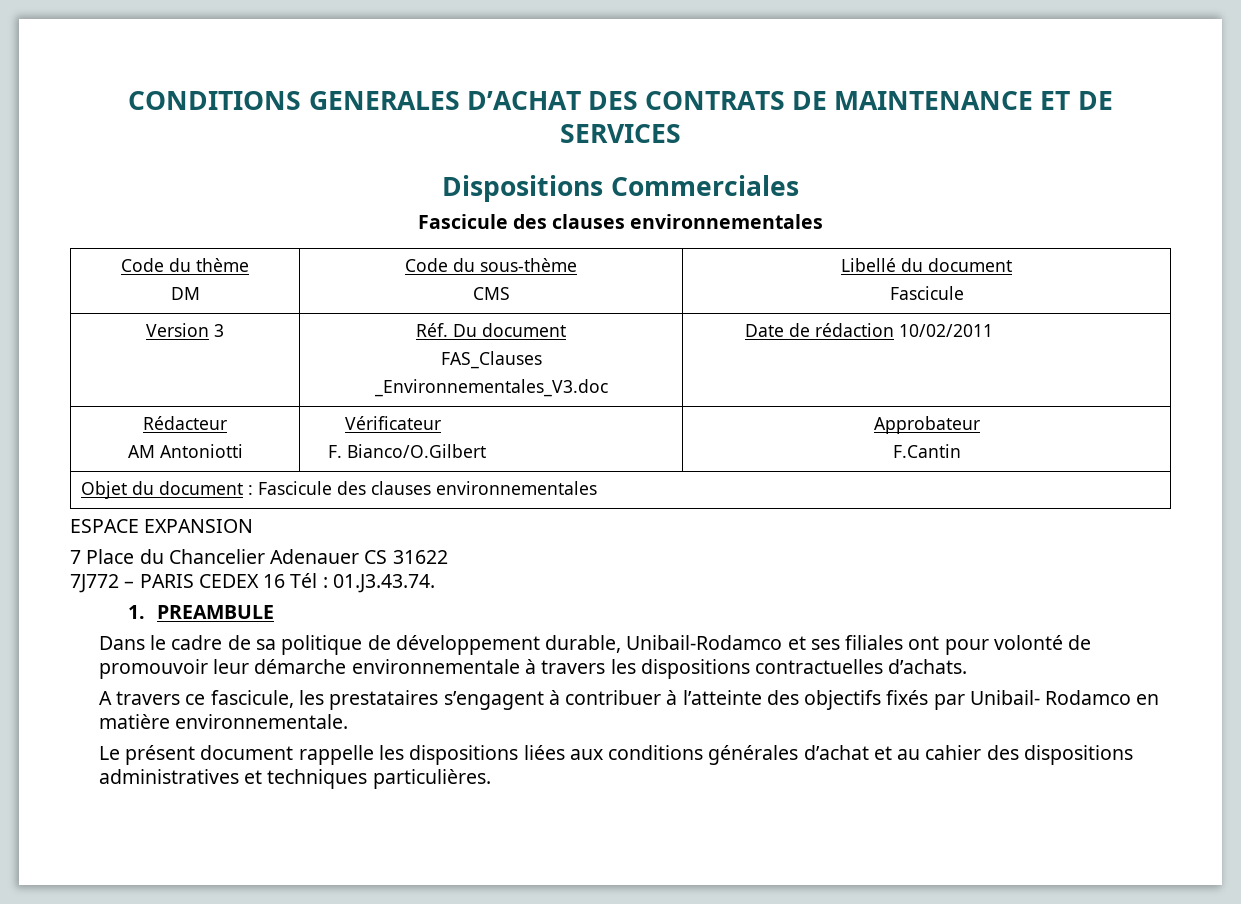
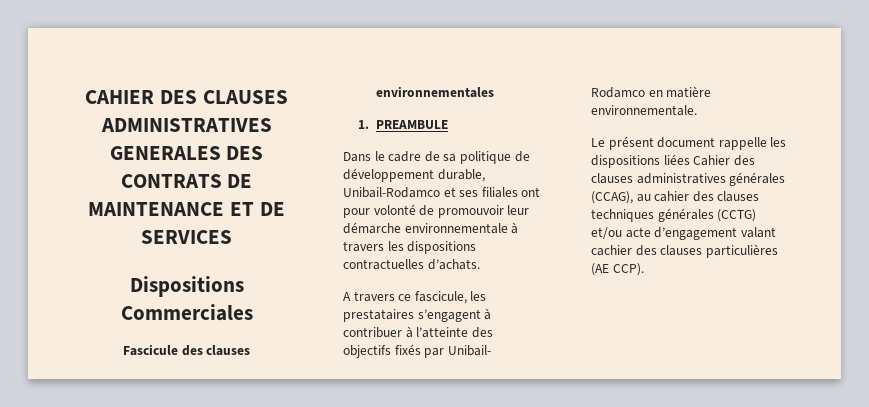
[128,91,581,110] CONDITIONS GENERALES D’ACHAT -> [85,90,288,104] [100,118,272,132] [109,146,221,160] CAHIER DES CLAUSES ADMINISTRATIVES GENERALES
[121,258,249,272] [170,287,200,300] [405,258,577,272] [472,287,510,300] [841,258,1012,272] [889,286,964,300] [146,323,224,337] [416,323,566,337] [440,351,542,369] [373,379,608,397] [745,323,994,337] [143,416,227,430] [127,444,243,458] [345,416,442,430] [327,444,486,458] [873,416,980,434] [892,444,961,458] [81,481,598,499] [70,519,254,533] [70,549,448,564] [70,573,435,593] // Code du thème // DM | Code du sous-thème // CMS | Libellé du document // Fascicule // Version 3 | Réf. Du document // FAS_Clauses // _Environnementales_V3.doc | Date de rédaction 10/02/2011 // Rédacteur // AM Antoniotti | Vérificateur // F. Bianco/O.Gilbert | Approbateur // F.Cantin // Objet du document : Fascicule des clauses environnementales // ESPACE EXPANSION // 7 Place du Chancelier Adenauer CS 31622 // 7J772 – PARIS CEDEX 16 Tél : 01.J3.43.74. -> (494, 92) none
[569,745,1133,765] [98,769,491,789] aux conditions générales d’achat et au cahier des dispositions administratives et techniques particulières. -> [693,155,755,166] [590,172,786,186] [590,191,760,204] [590,208,757,222] [590,227,776,240] [590,244,778,258] [590,263,644,276] Cahier des clauses administratives générales (CCAG), au cahier des clauses techniques générales (CCTG) et/ou acte d’engagement valant cachier des clauses particulières (AE CCP).

